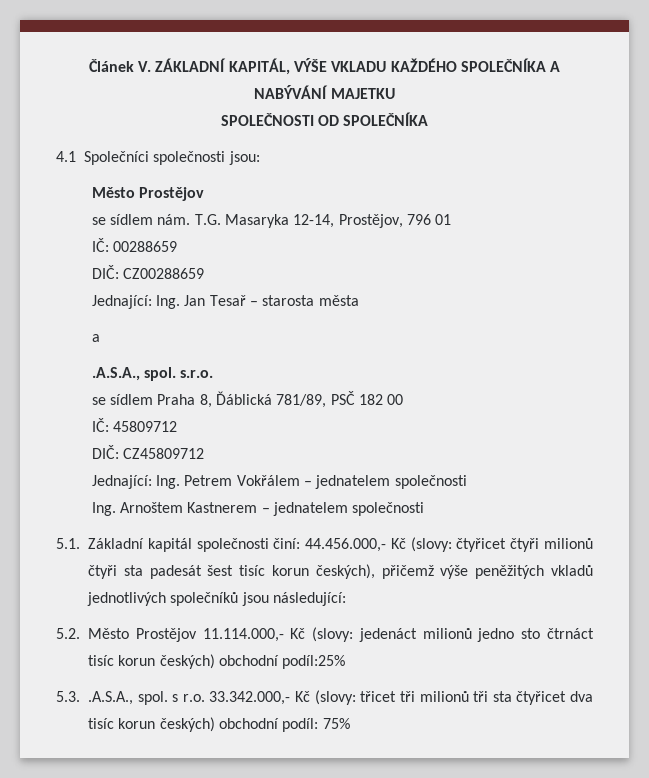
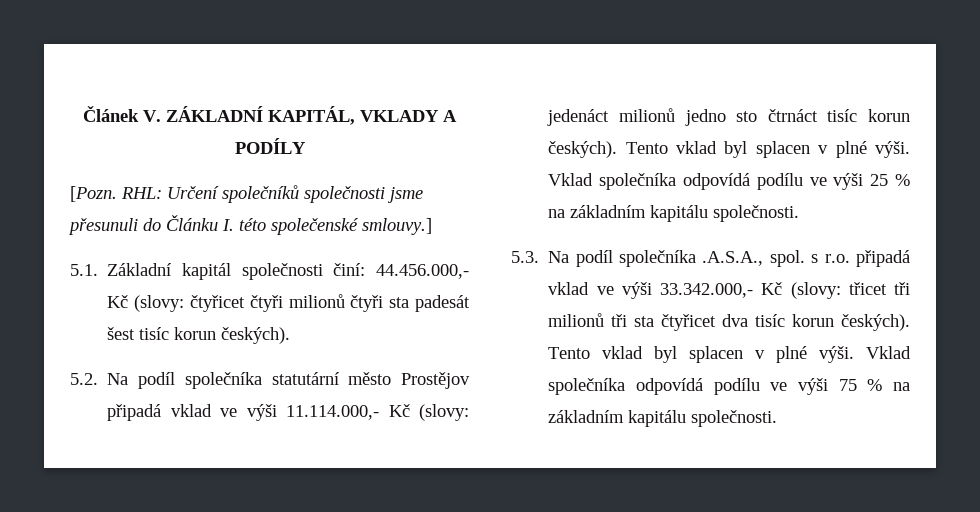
[294,58,561,72] [254,85,395,99] [220,112,429,126] [56,151,260,165] [91,187,205,201] [91,214,452,228] [91,238,178,252] [91,265,205,279] [91,295,359,309] [91,334,100,342] [91,367,214,381] [91,391,404,408] [91,418,178,432] [91,445,205,459] [91,475,467,489] [91,502,425,516] VÝŠE VKLADU KAŽDÉHO SPOLEČNÍKA A NABÝVÁNÍ MAJETKU // SPOLEČNOSTI OD SPOLEČNÍKA // 4.1 Společníci společnosti jsou: // Město Prostějov // se sídlem nám. T.G. Masaryka 12-14, Prostějov, 796 01 // IČ: 00288659 // DIČ: CZ00288659 // Jednající: Ing. Jan Tesař – starosta města // a // .A.S.A., spol. s.r.o. // se sídlem Praha 8, Ďáblická 781/89, PSČ 182 00 // IČ: 45809712 // DIČ: CZ45809712 // Jednající: Ing. Petrem Vokřálem – jednatelem společnosti // Ing. Arnoštem Kastnerem – jednatelem společnosti -> [360,110,457,122] [234,138,306,154] [70,185,423,203] [68,215,432,235] VKLADY A PODÍLY // [Pozn. RHL: Určení společníků společnosti jsme přesunuli do Článku I. této společenské smlouvy.]
[315,564,593,579] [87,592,346,606] [56,628,197,642] českých), přičemž výše peněžitých vkladů jednotlivých společníků jsou následující: // 5.2. Město Prostějov -> [221,327,291,344] [70,372,470,389] [107,404,277,421] českých). // 5.2. Na podíl společníka statutární město Prostějov připadá vklad ve výši
[159,654,346,669] [56,691,205,705] českých) obchodní podíl:25% // 5.3. .A.S.A., spol. s r.o. -> [548,141,910,158] [548,173,910,190] [548,205,800,222] [511,250,910,267] [548,282,652,299] českých). Tento vklad byl splacen v plné výši. Vklad společníka odpovídá podílu ve výši 25 % na základním kapitálu společnosti. // 5.3. Na podíl společníka .A.S.A., spol. s r.o. připadá vklad ve výši
[159,717,350,732] českých) obchodní podíl: 75% -> [841,314,910,331] [548,346,911,363] [548,378,910,395] [548,410,778,427] českých). Tento vklad byl splacen v plné výši. Vklad společníka odpovídá podílu ve výši 75 % na základním kapitálu společnosti.

